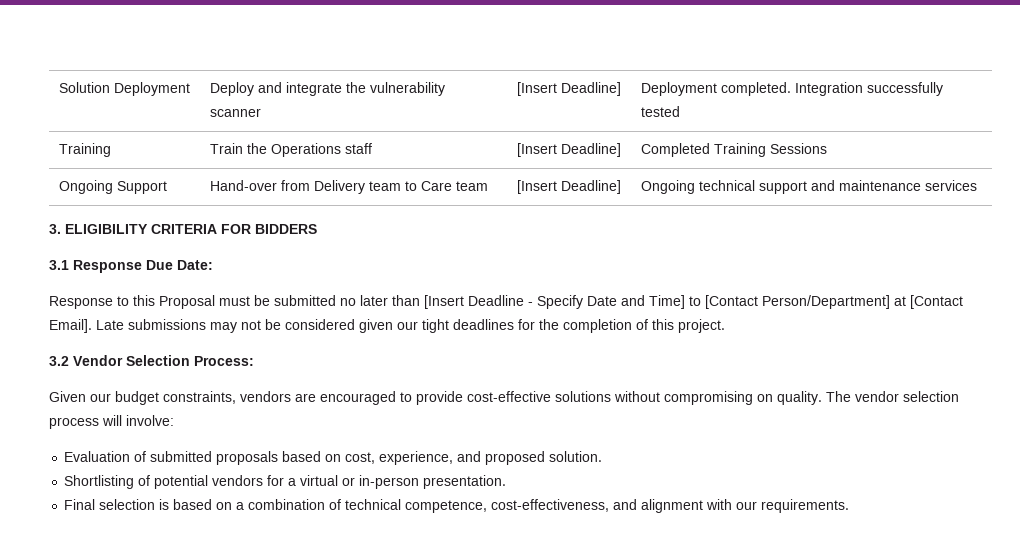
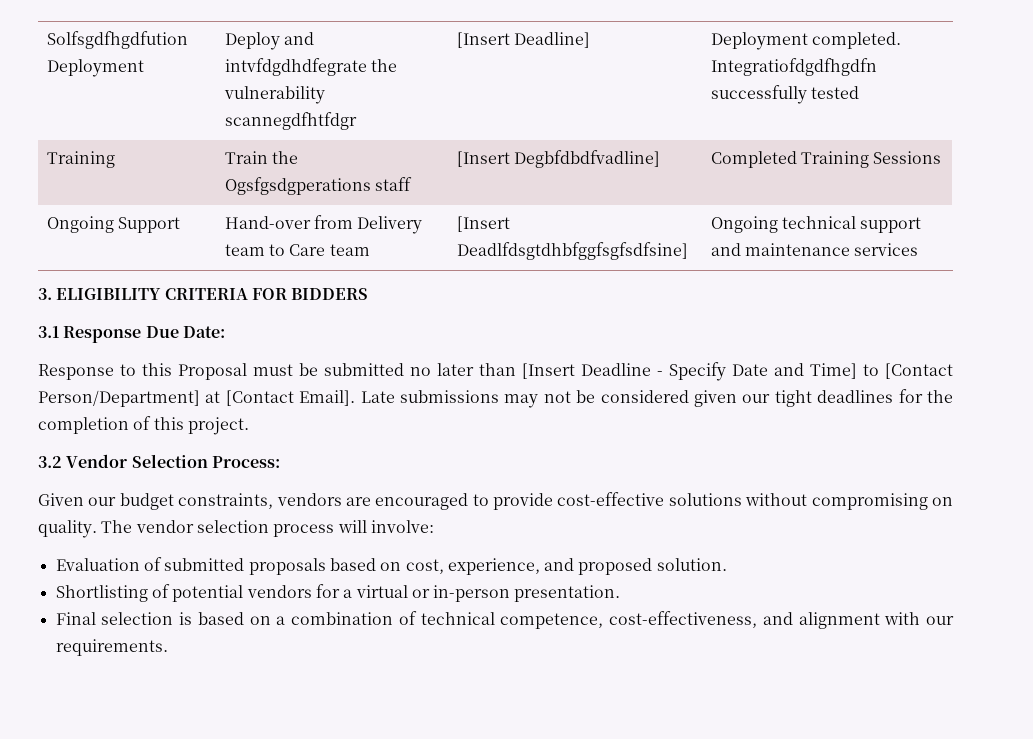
[59,82,111,93] Solution -> [46,31,188,49] Solfsgdfhgdfution
[286,82,343,96] integrate -> [224,58,367,76] intvfdgdhdfegrate
[210,108,262,117] scanner -> [224,112,357,130] scannegdfhtfdgr
[795,82,864,96] Integration -> [710,58,877,76] Integratiofdgdfhgdfn
[271,143,342,157] Operations -> [224,177,371,195] Ogsfgsdgperations
[561,143,622,157] Deadline] -> [514,150,661,168] Degbfdbdfvadline]
[561,180,622,194] Deadline] -> [456,242,688,260] Deadlfdsgtdhbfggfsgfsdfsine]

